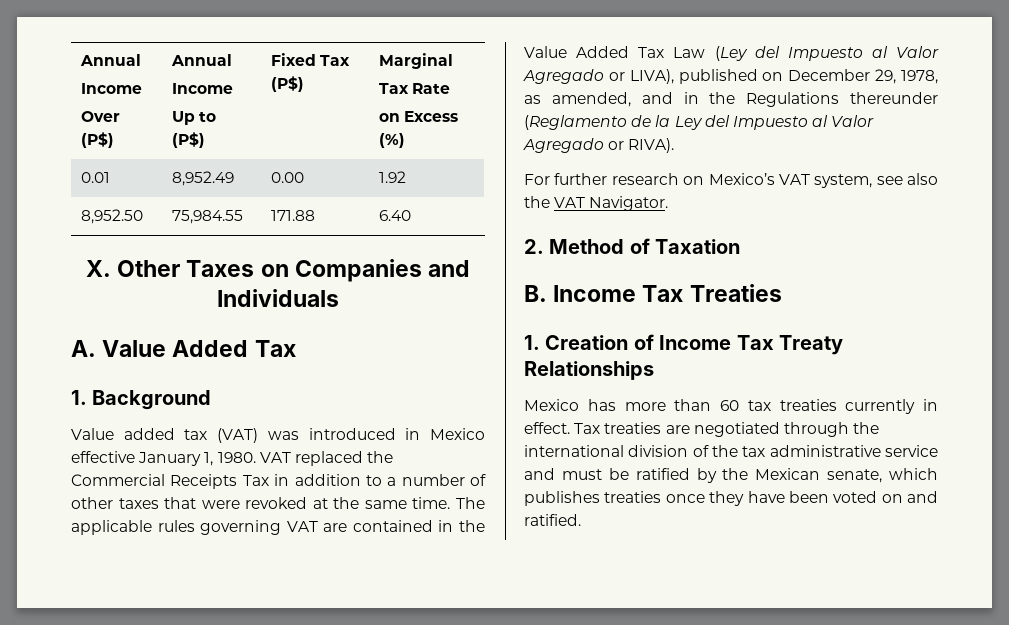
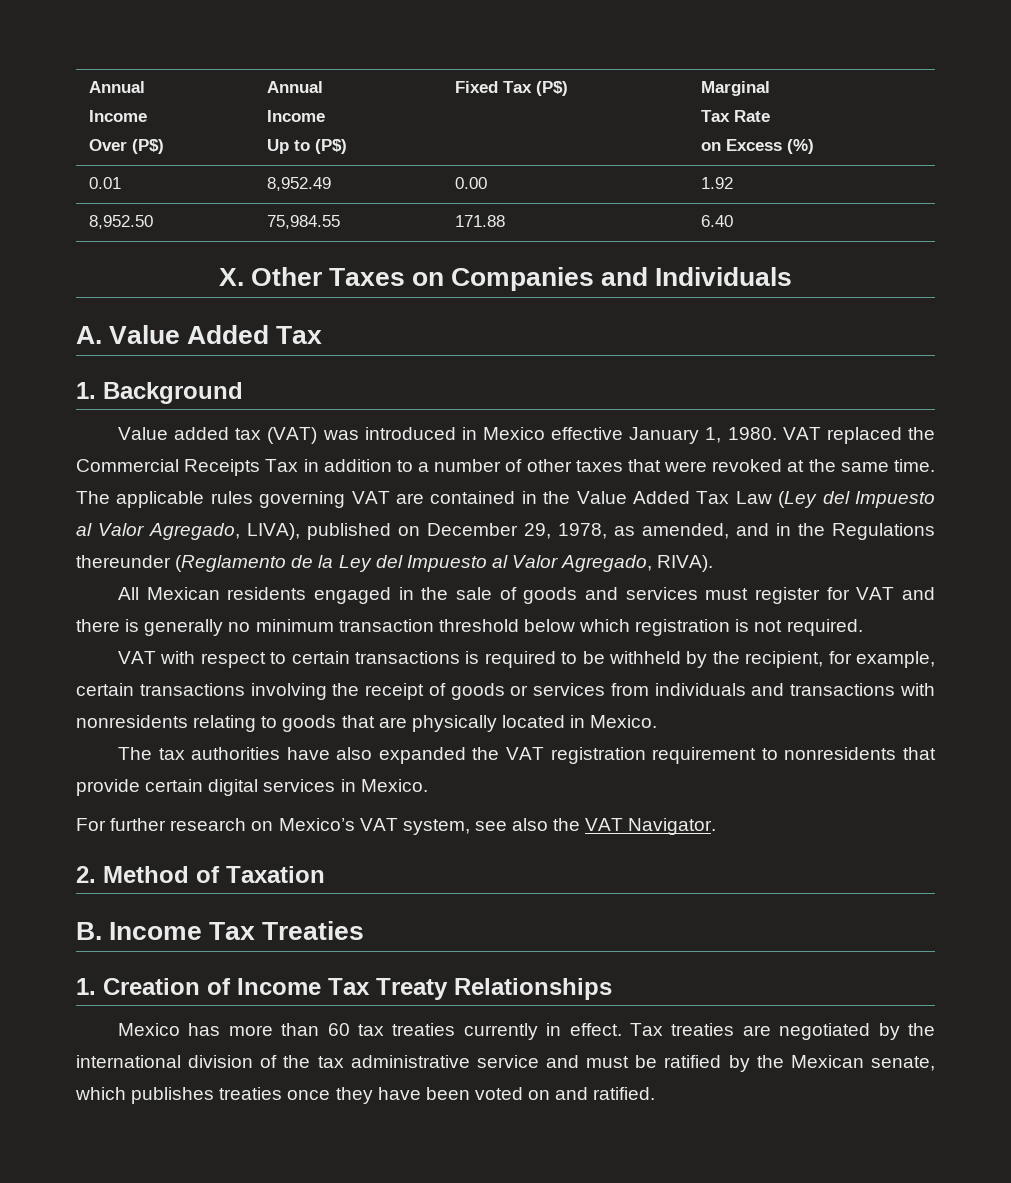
[523,69,625,84] Agregado or -> [149,523,240,540] Agregado,
[523,138,675,153] Agregado or RIVA). -> [561,555,714,572] [117,587,935,604] [76,619,863,636] [117,651,935,668] [76,683,935,700] [76,715,658,732] [117,747,936,764] [76,779,428,796] Agregado, RIVA). // All Mexican residents engaged in the sale of goods and services must register for VAT and there is generally no minimum transaction threshold below which registration is not required. // VAT with respect to certain transactions is required to be withheld by the recipient, for example, certain transactions involving the receipt of goods or services from individuals and transactions with nonresidents relating to goods that are physically located in Mexico. // The tax authorities have also expanded the VAT registration requirement to nonresidents that provide certain digital services in Mexico.
[783,422,849,437] through -> [878,1023,900,1040] by

